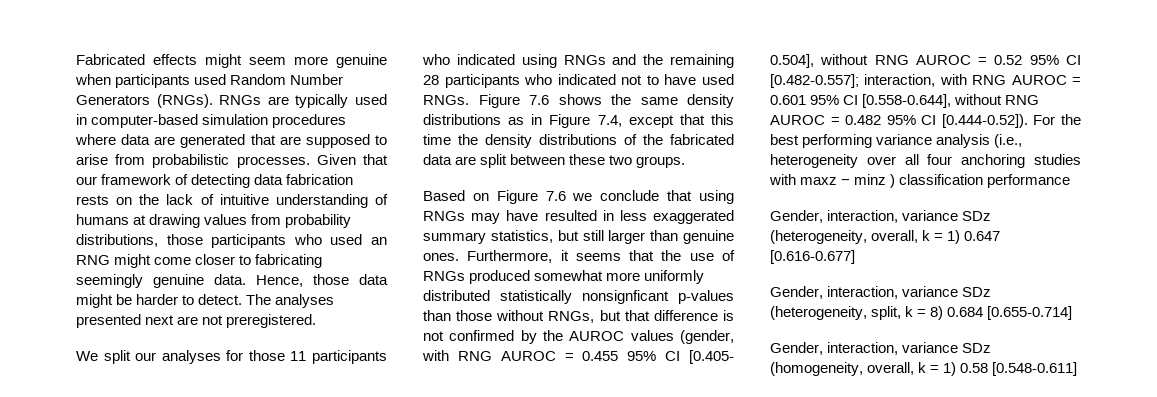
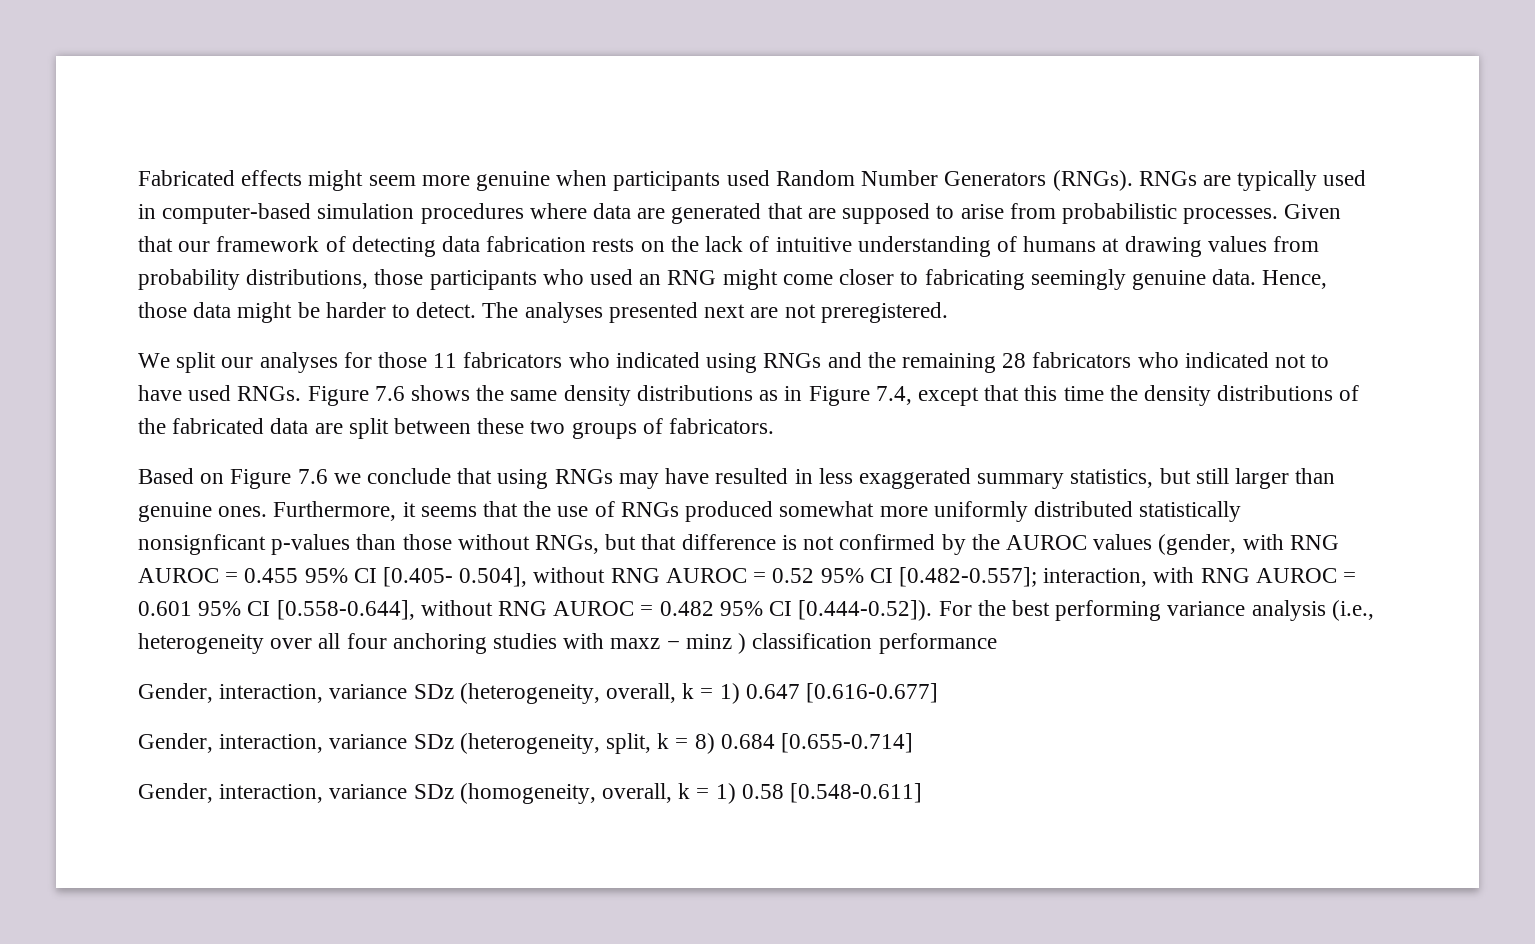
[311,350,387,364] participants -> [463,352,563,368] fabricators
[444,74,520,88] participants -> [1032,352,1132,368] fabricators
[636,156,686,168] groups. -> [571,418,775,439] groups of fabricators.

